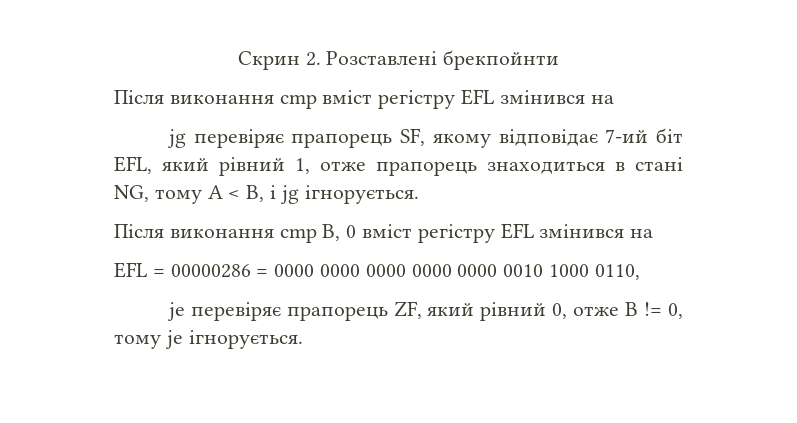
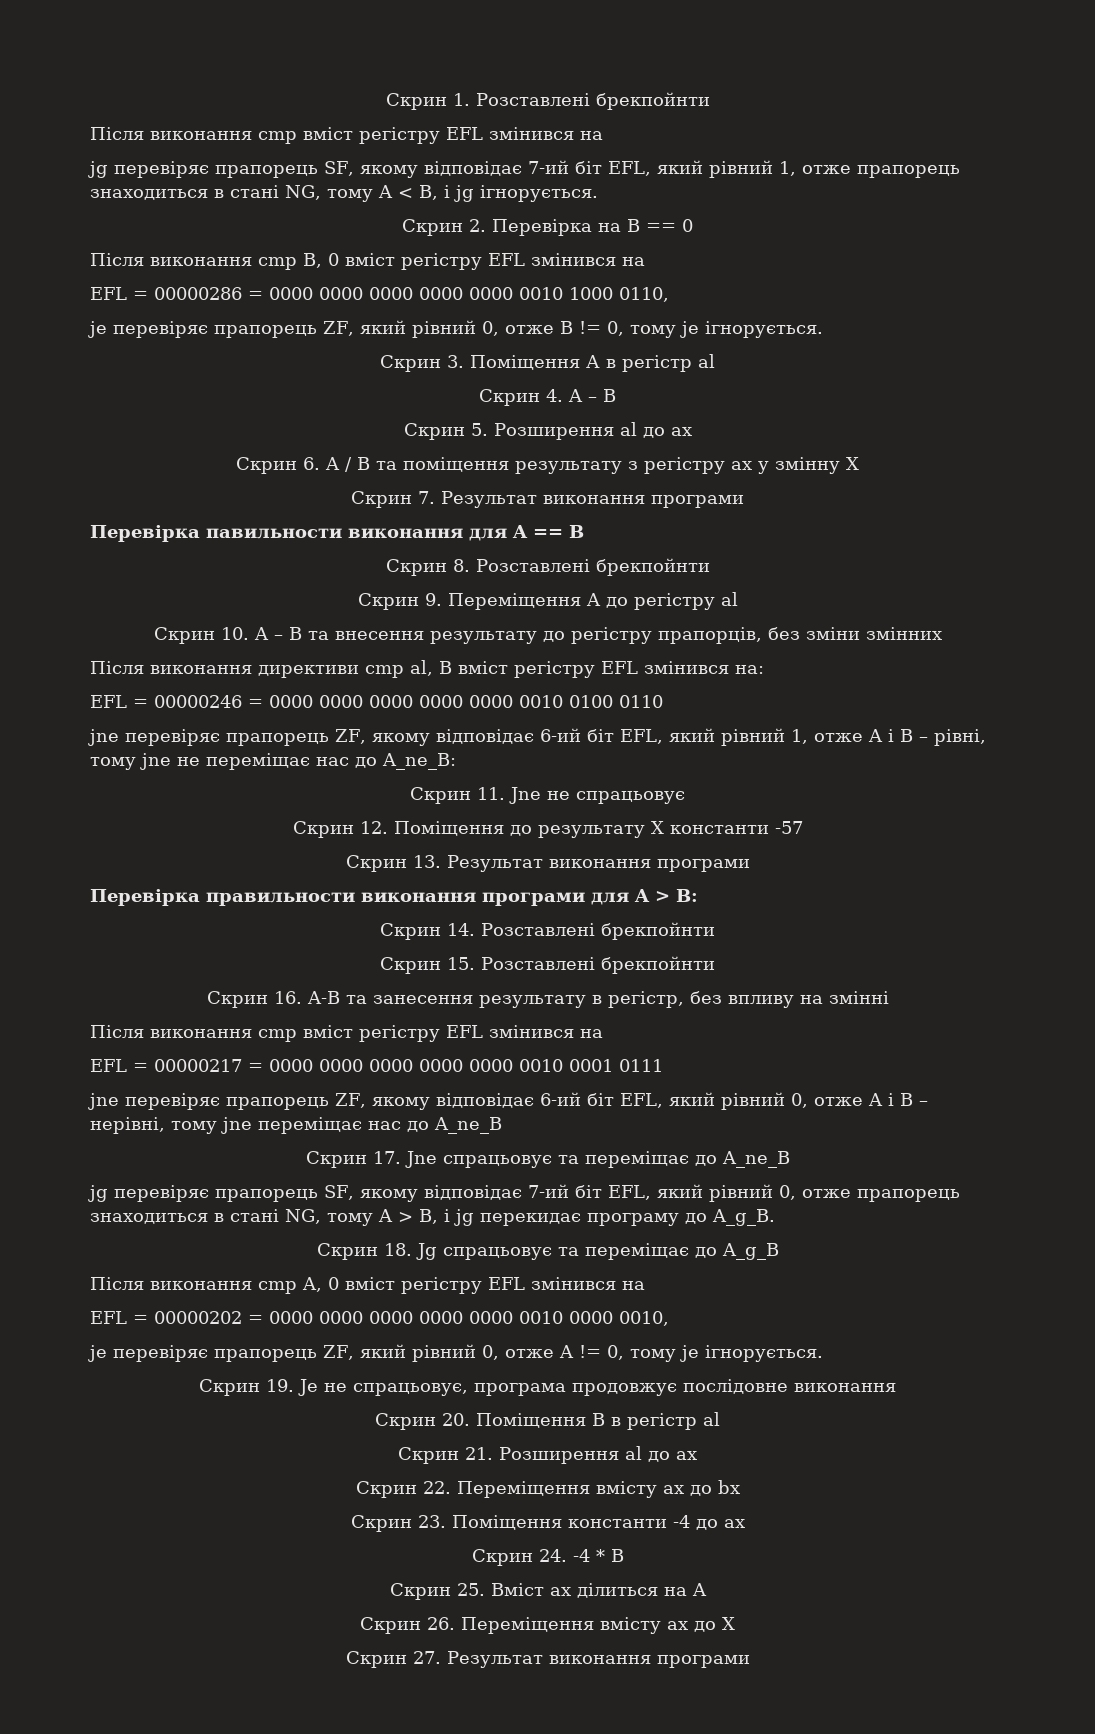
[237,51,321,70] Скрин 2. -> [385,93,470,110] Скрин 1.
(419, 194) none -> [402,219,693,236] // Скрин 2. Перевірка на B == 0
(303, 339) none -> [380,354,715,372] [479,389,616,406] [403,422,692,440] [236,457,859,474] [351,491,744,508] [90,525,584,542] [385,558,710,576] [357,592,738,610] [153,627,942,644] [90,660,764,678] [90,695,663,708] [88,728,986,746] [90,753,456,770] [410,787,685,804] [292,821,803,838] [345,855,750,872] [90,889,698,906] [380,922,715,940] [380,956,715,974] [206,991,889,1008] [90,1025,603,1042] [90,1059,663,1072] [88,1092,928,1110] [90,1117,502,1134] [305,1151,790,1168] [88,1184,960,1202] [90,1209,775,1226] [316,1243,779,1260] [90,1277,645,1294] [90,1311,669,1326] [88,1344,823,1362] [199,1379,896,1396] [375,1412,720,1430] [398,1446,697,1464] [355,1480,740,1498] [350,1515,745,1532] [471,1549,624,1566] [389,1583,707,1600] [360,1617,735,1634] [345,1651,750,1668] // Скрин 3. Поміщення А в регістр al // Скрин 4. A – B // Скрин 5. Розширення al до ax // Скрин 6. A / B та поміщення результату з регістру ax у змінну X // Скрин 7. Результат виконання програми // Перевірка павильности виконання для A == B // Скрин 8. Розставлені брекпойнти // Скрин 9. Переміщення A до регістру al // Скрин 10. A – B та внесення результату до регістру прапорців, без зміни змінних // Після виконання директиви cmp al, B вміст регістру EFL змінився на: // EFL = 00000246 = 0000 0000 0000 0000 0000 0010 0100 0110 // jne перевіряє прапорець ZF, якому відповідає 6-ий біт EFL, який рівний 1, отже A і B – рівні, тому jne не переміщає нас до A_ne_B: // Скрин 11. Jne не спрацьовує // Скрин 12. Поміщення до результату X константи -57 // Скрин 13. Результат виконання програми // Перевірка правильности виконання програми для A > B: // Скрин 14. Розставлені брекпойнти // Скрин 15. Розставлені брекпойнти // Скрин 16. A-B та занесення результату в регістр, без впливу на змінні // Після виконання cmp вміст регістру EFL змінився на // EFL = 00000217 = 0000 0000 0000 0000 0000 0010 0001 0111 // jne перевіряє прапорець ZF, якому відповідає 6-ий біт EFL, який рівний 0, отже A і B – нерівні, тому jne переміщає нас до A_ne_B // Скрин 17. Jne спрацьовує та переміщає до A_ne_B // jg перевіряє прапорець SF, якому відповідає 7-ий біт EFL, який рівний 0, отже прапорець знаходиться в стані NG, тому A > B, і jg перекидає програму до A_g_B. // Скрин 18. Jg спрацьовує та переміщає до A_g_B // Після виконання cmp A, 0 вміст регістру EFL змінився на // EFL = 00000202 = 0000 0000 0000 0000 0000 0010 0000 0010, // je перевіряє прапорець ZF, який рівний 0, отже A != 0, тому je ігнорується. // Скрин 19. Je не спрацьовує, програма продовжує послідовне виконання // Скрин 20. Поміщення B в регістр al // Скрин 21. Розширення al до ax // Скрин 22. Переміщення вмісту ax до bx // Скрин 23. Поміщення константи -4 до ax // Скрин 24. -4 * B // Скрин 25. Вміст ax ділиться на A // Скрин 26. Переміщення вмісту ax до X // Скрин 27. Результат виконання програми

